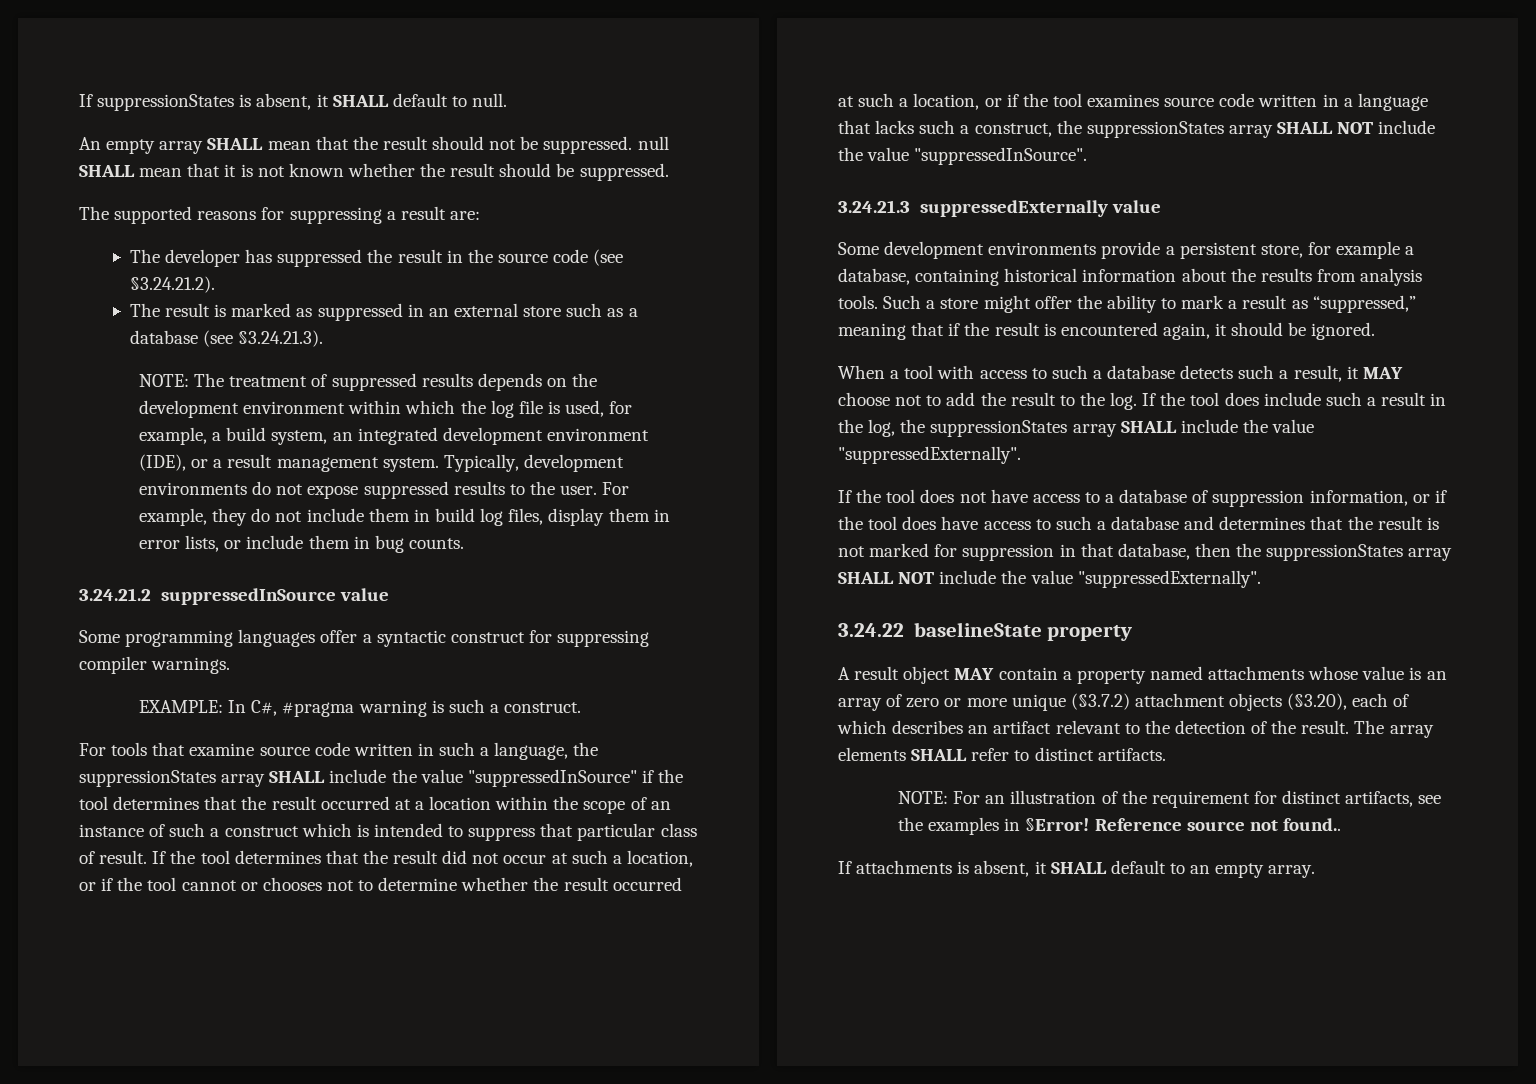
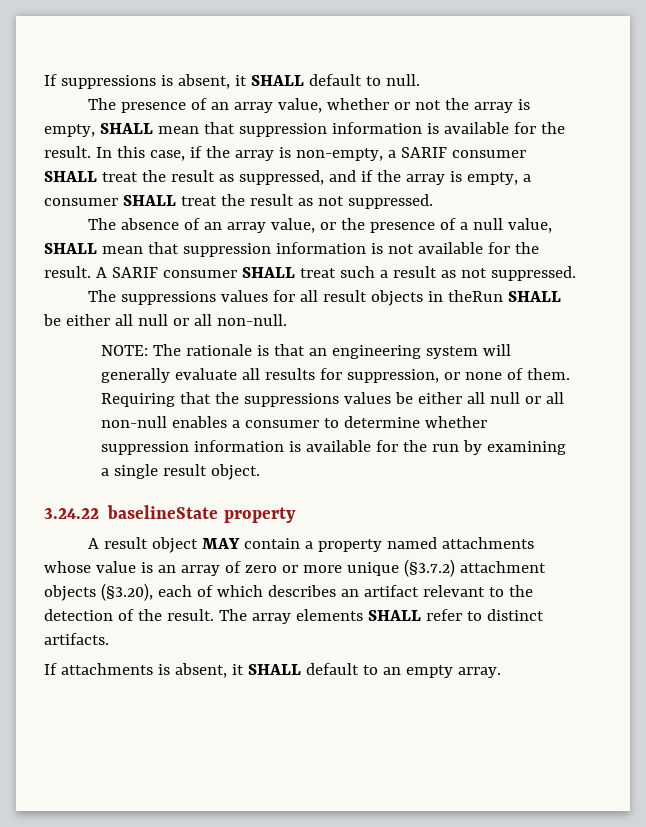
[79,94,235,111] If suppressionStates -> [44,74,156,89] If suppressions
[79,136,669,154] [79,163,669,181] [79,206,480,224] [129,249,624,267] [129,276,215,293] [129,303,638,321] [129,330,324,347] [139,373,598,391] [139,400,633,418] [139,427,650,445] [139,454,625,472] [139,481,630,499] [139,508,670,526] [139,535,465,553] [79,588,389,605] [79,629,650,647] [79,656,231,674] [139,699,582,717] [79,742,599,760] [79,769,684,787] [79,796,671,814] [79,823,697,841] [79,850,693,867] [79,877,682,891] [838,93,1428,111] [838,120,1436,138] [838,147,1088,165] [838,200,1161,217] [838,241,1415,259] [838,268,1423,286] [838,295,1416,313] [838,322,1376,340] [838,365,1403,382] [838,392,1447,410] [838,419,1315,437] [838,446,1021,464] [838,489,1447,507] [838,516,1439,530] [838,543,1453,561] [838,570,1261,588] An empty array SHALL mean that the result should not be suppressed. null SHALL mean that it is not known whether the result should be suppressed. // The supported reasons for suppressing a result are: // The developer has suppressed the result in the source code (see §3.24.21.2). // The result is marked as suppressed in an external store such as a database (see §3.24.21.3). // NOTE: The treatment of suppressed results depends on the development environment within which the log file is used, for example, a build system, an integrated development environment (IDE), or a result management system. Typically, development environments do not expose suppressed results to the user. For example, they do not include them in build log files, display them in error lists, or include them in bug counts. // 3.24.21.2 suppressedInSource value // Some programming languages offer a syntactic construct for suppressing compiler warnings. // EXAMPLE: In C#, #pragma warning is such a construct. // For tools that examine source code written in such a language, the suppressionStates array SHALL include the value "suppressedInSource" if the tool determines that the result occurred at a location within the scope of an instance of such a construct which is intended to suppress that particular class of result. If the tool determines that the result did not occur at such a location, or if the tool cannot or chooses not to determine whether the result occurred at such a location, or if the tool examines source code written in a language that lacks such a construct, the suppressionStates array SHALL NOT include the value "suppressedInSource". // 3.24.21.3 suppressedExternally value // Some development environments provide a persistent store, for example a database, containing historical information about the results from analysis tools. Such a store might offer the ability to mark a result as “suppressed,” meaning that if the result is encountered again, it should be ignored. // When a tool with access to such a database detects such a result, it MAY choose not to add the result to the log. If the tool does include such a result in the log, the suppressionStates array SHALL include the value "suppressedExternally". // If the tool does not have access to a database of suppression information, or if the tool does have access to such a database and determines that the result is not marked for suppression in that database, then the suppressionStates array SHALL NOT include the value "suppressedExternally". -> [88,98,530,113] [44,122,565,137] [44,146,526,161] [44,170,531,185] [44,194,433,209] [88,218,552,233] [44,242,539,257] [44,266,576,281] [88,290,561,306] [43,314,287,326] [100,344,511,359] [100,368,570,383] [100,392,564,407] [100,416,487,428] [100,440,566,455] [100,464,260,480] The presence of an array value, whether or not the array is empty, SHALL mean that suppression information is available for the result. In this case, if the array is non-empty, a SARIF consumer SHALL treat the result as suppressed, and if the array is empty, a consumer SHALL treat the result as not suppressed. // The absence of an array value, or the presence of a null value, SHALL mean that suppression information is not available for the result. A SARIF consumer SHALL treat such a result as not suppressed. // The suppressions values for all result objects in theRun SHALL be either all null or all non-null. // NOTE: The rationale is that an engineering system will generally evaluate all results for suppression, or none of them. Requiring that the suppressions values be either all null or all non-null enables a consumer to determine whether suppression information is available for the run by examining a single result object.
[898,790,1442,808] [898,817,1342,835] // NOTE: For an illustration of the requirement for distinct artifacts, see the examples in §Error! Reference source not found.. -> (109, 639) none

